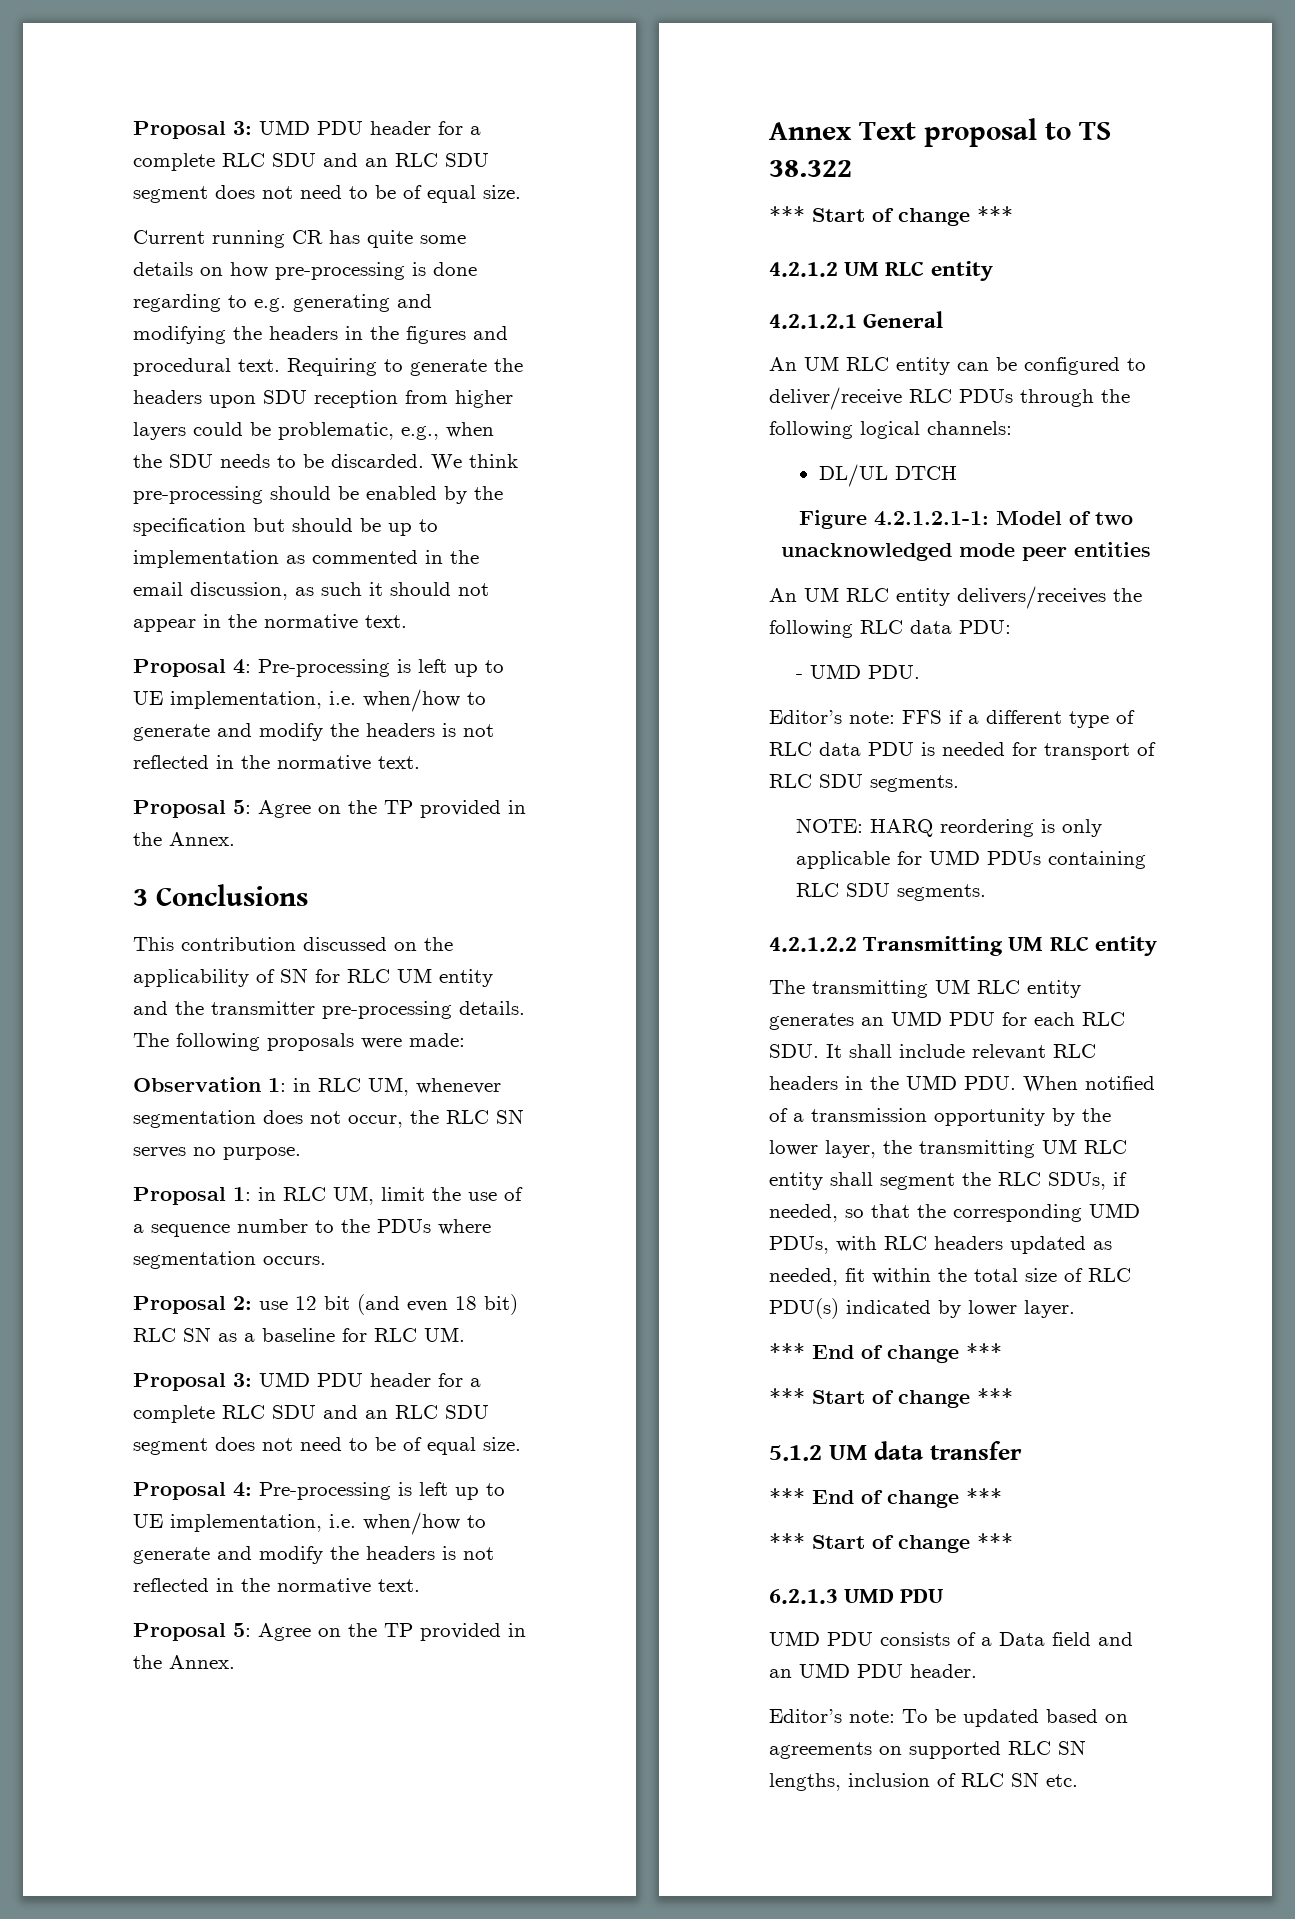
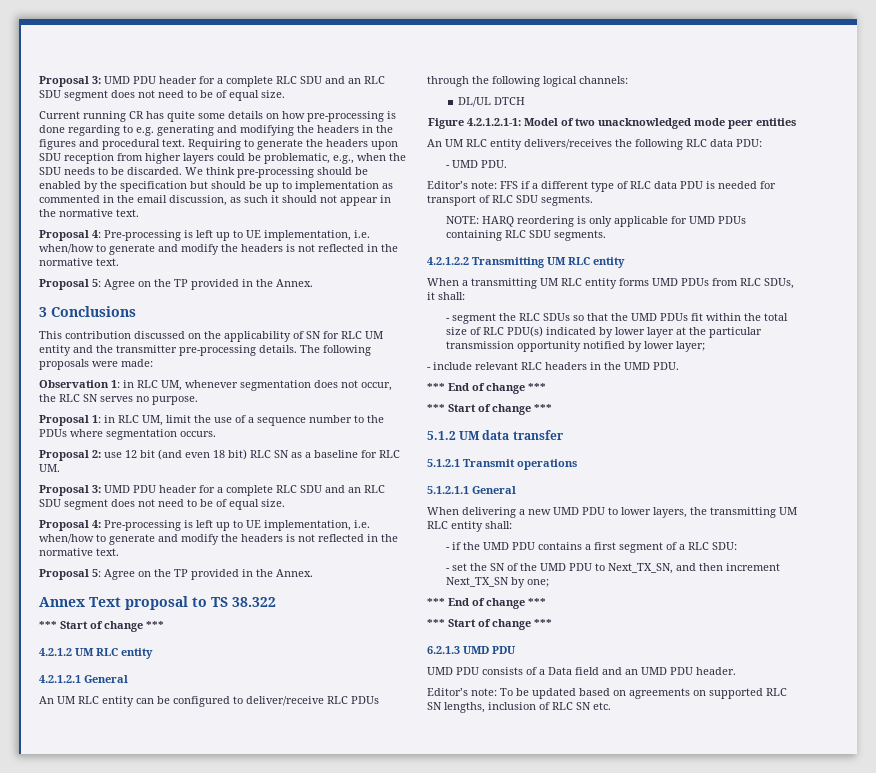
[769,979,1081,998] [769,1011,1125,1030] [769,1044,1096,1060] [769,1075,1155,1092] [769,1108,1111,1126] [769,1139,1127,1158] [769,1172,1127,1190] [769,1203,1140,1222] [769,1236,1112,1254] [769,1268,838,1286] The transmitting UM RLC entity generates an UMD PDU for each RLC SDU. It shall include relevant RLC headers in the UMD PDU. When notified of a transmission opportunity by the lower layer, the transmitting UM RLC entity shall segment the RLC SDUs, if needed, so that the corresponding UMD PDUs, with RLC headers updated as needed, -> [427,278,794,289] [427,292,465,300] [446,313,689,324] When a transmitting UM RLC entity forms UMD PDUs from RLC SDUs, it shall: // - segment the RLC SDUs so that the UMD PDUs
[1024,1300,1075,1318] layer. -> [647,327,763,338] [446,341,706,352] [427,362,679,370] layer at the particular transmission opportunity notified by lower layer; // - include relevant RLC headers in the UMD PDU.
(1022, 1450) none -> [427,459,577,470] [427,486,516,494] [427,507,797,518] [427,521,512,532] [446,542,738,553] [446,563,781,574] [446,577,550,588] // 5.1.2.1 Transmit operations // 5.1.2.1.1 General // When delivering a new UMD PDU to lower layers, the transmitting UM RLC entity shall: // - if the UMD PDU contains a first segment of a RLC SDU: // - set the SN of the UMD PDU to Next_TX_SN, and then increment Next_TX_SN by one;

